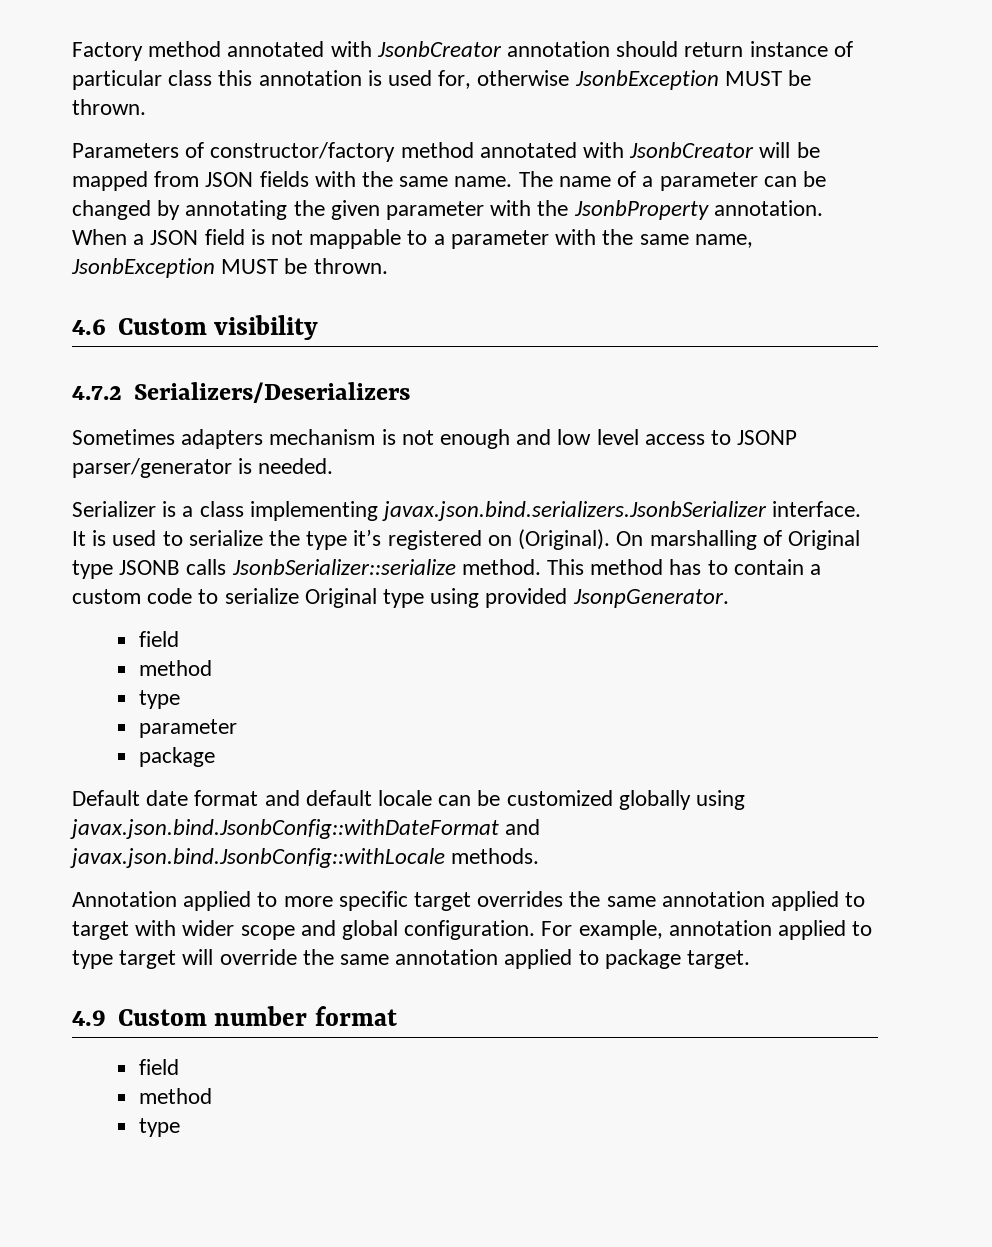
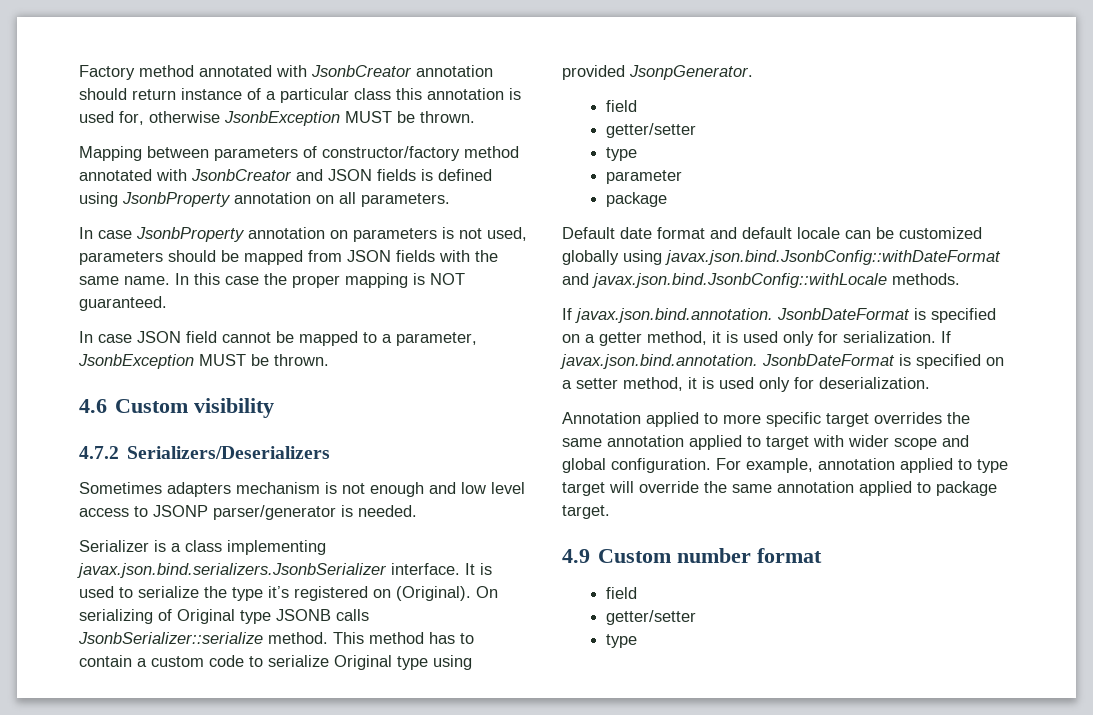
(853, 49) none -> [266,91,276,100] a
[72,143,179,158] Parameters -> [79,146,298,161] Mapping between parameters
[759,142,791,158] will -> [296,169,492,181] [79,192,450,207] [79,227,527,242] [79,250,216,265] and JSON fields is defined using JsonbProperty annotation on all parameters. // In case JsonbProperty annotation on parameters is not used, parameters should
[518,171,826,191] [72,200,823,220] [72,229,753,249] The name of a parameter can be changed by annotating the given parameter with the JsonbProperty annotation. When a JSON field is not mappable to a parameter with the same name, -> [175,273,465,288] [79,296,167,311] [79,331,477,346] In this case the proper mapping is NOT guaranteed. // In case JSON field cannot be mapped to a parameter,
[649,530,757,550] marshalling -> [79,609,153,624] serializing
[138,660,212,676] method -> [606,123,697,138] getter/setter
(540, 856) none -> [562,308,996,323] [562,331,951,346] [560,354,1004,369] [562,377,930,392] // If javax.json.bind.annotation. JsonbDateFormat is specified on a getter method, it is used only for serialization. If javax.json.bind.annotation. JsonbDateFormat is specified on a setter method, it is used only for deserialization.
[138,1088,212,1104] method -> [606,610,697,625] getter/setter

